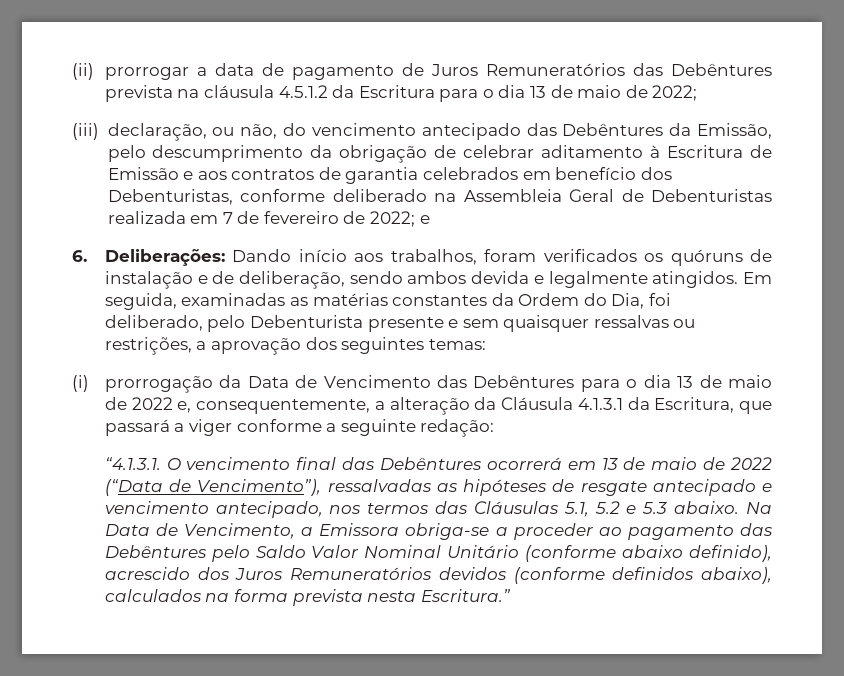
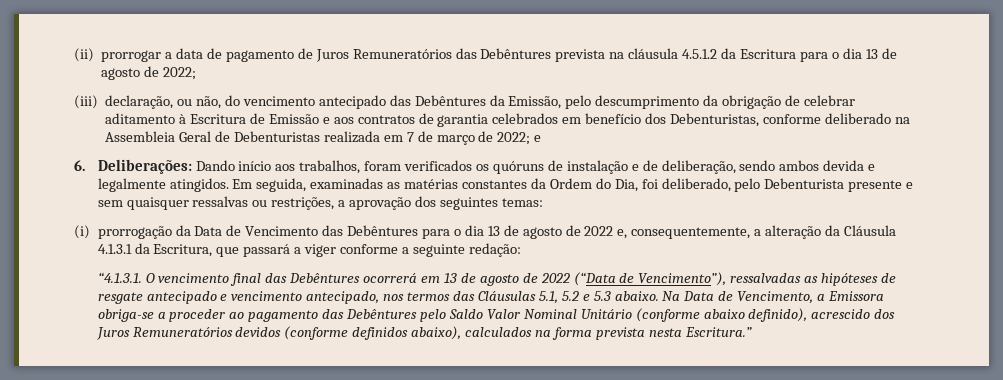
[577,85,622,98] maio -> [101,68,141,80] agosto
[263,211,339,224] fevereiro -> [436,135,475,145] março
[728,375,773,388] maio -> [522,227,562,239] agosto
[651,457,698,470] maio -> [479,274,519,286] agosto

